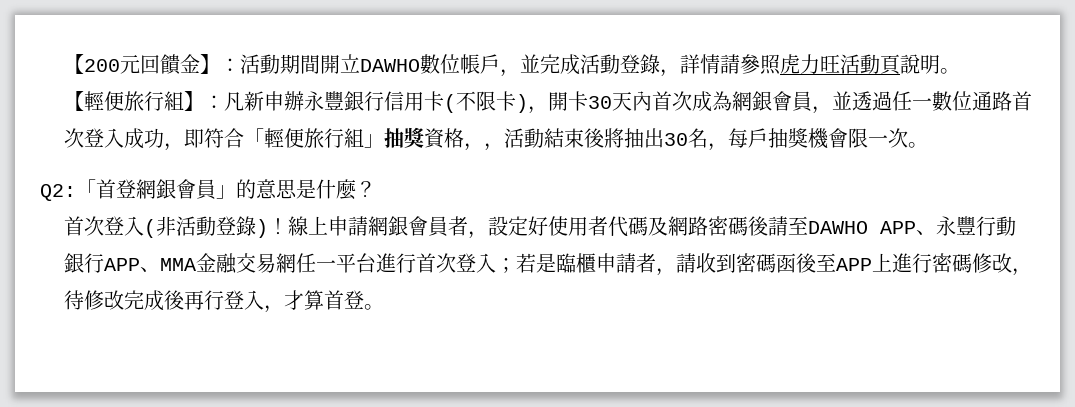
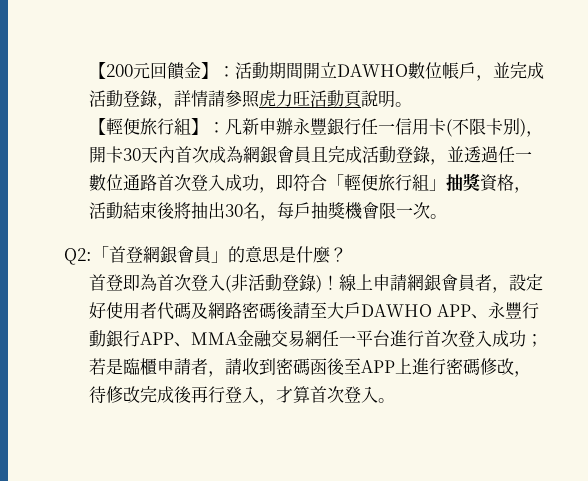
(384, 101) none -> [361,118,396,135] 任一
(516, 101) none -> [503,118,521,135] 別
(812, 101) none -> [311,146,431,163] 且完成活動登錄
[483,143,504,151] ， -> (532, 190) none
(84, 226) none -> [106,274,175,291] 登即為首
(808, 225) none -> [327,302,362,319] 大戶
(496, 263) none -> [492,330,527,347] 成功
[343,290,364,310] 登 -> [327,386,379,403] 次登入

